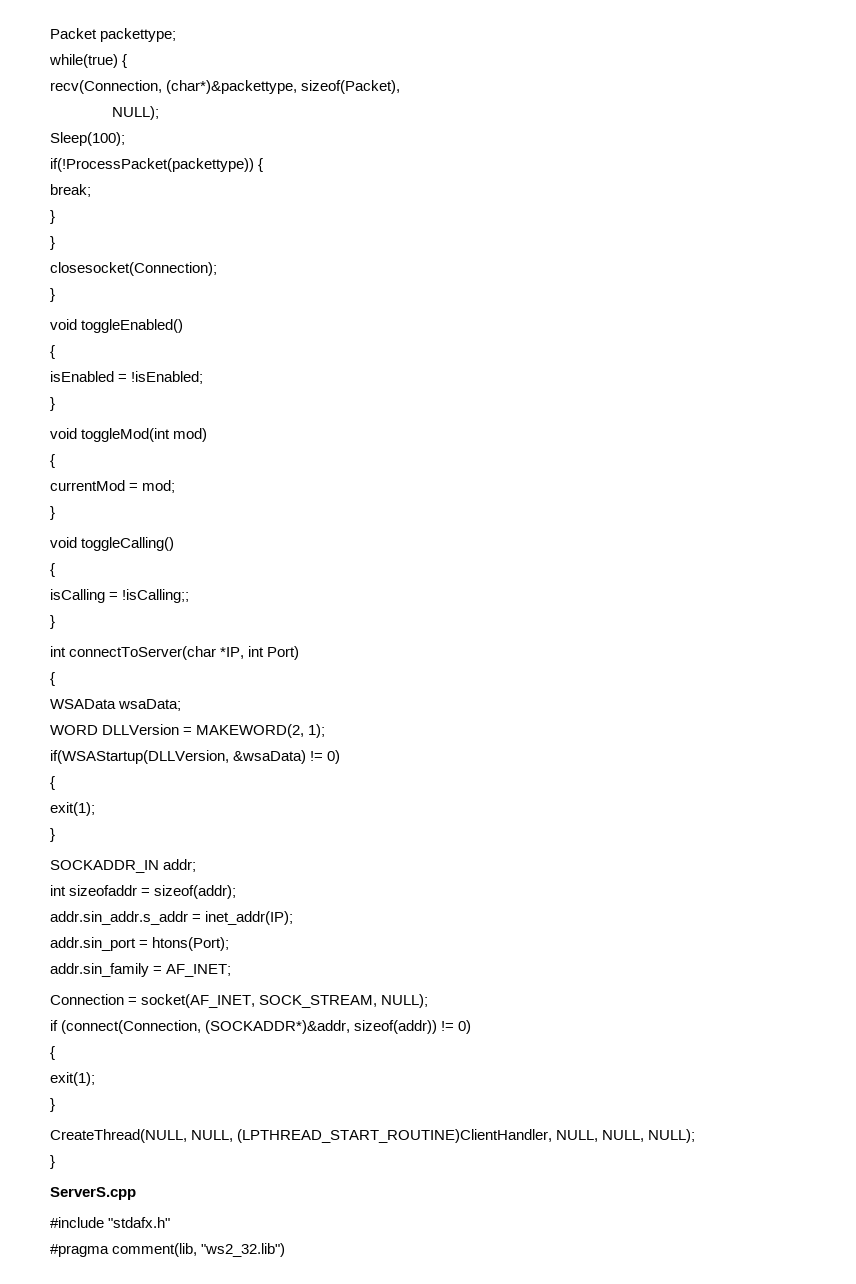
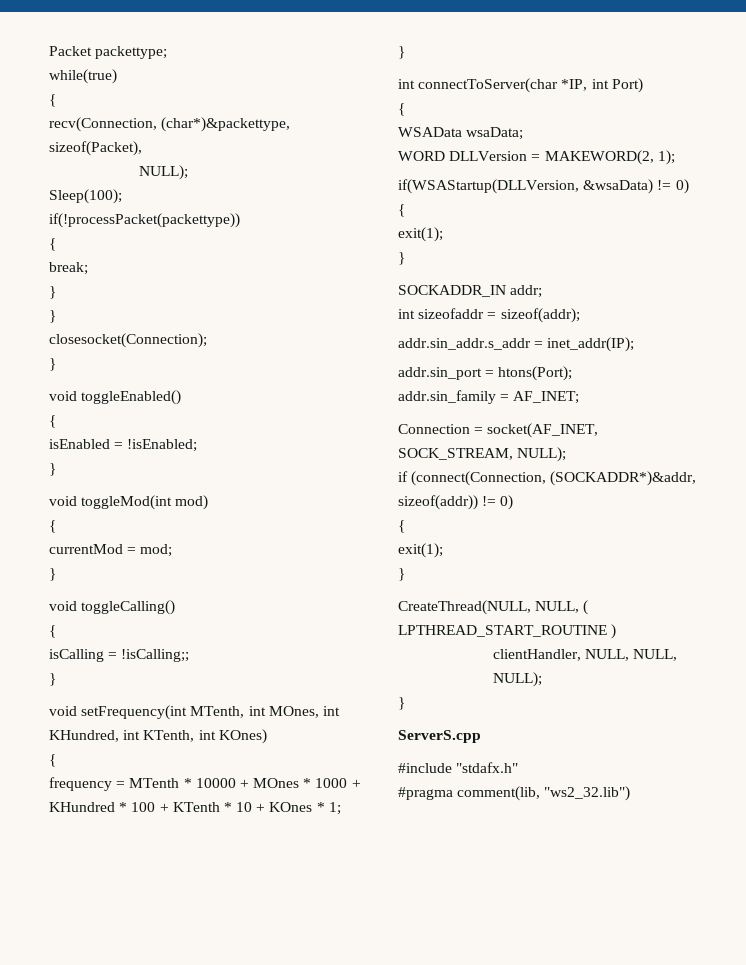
(118, 61) none -> (117, 76) //
[50,158,254,172] if(!ProcessPacket(packettype)) -> [49,213,240,228] if(!processPacket(packettype)) //
(55, 622) none -> [49,705,340,720] [49,729,267,744] [49,754,56,767] [49,777,361,791] [49,802,341,815] [398,46,405,59] // void setFrequency(int MTenth, int MOnes, int KHundred, int KTenth, int KOnes) // { // frequency = MTenth * 10000 + MOnes * 1000 + KHundred * 100 + KTenth * 10 + KOnes * 1; // }
[237,1129,553,1143] (LPTHREAD_START_ROUTINE)ClientHandler, -> [583,600,589,615] [398,624,617,639] [492,649,581,661] ( LPTHREAD_START_ROUTINE ) // clientHandler,

